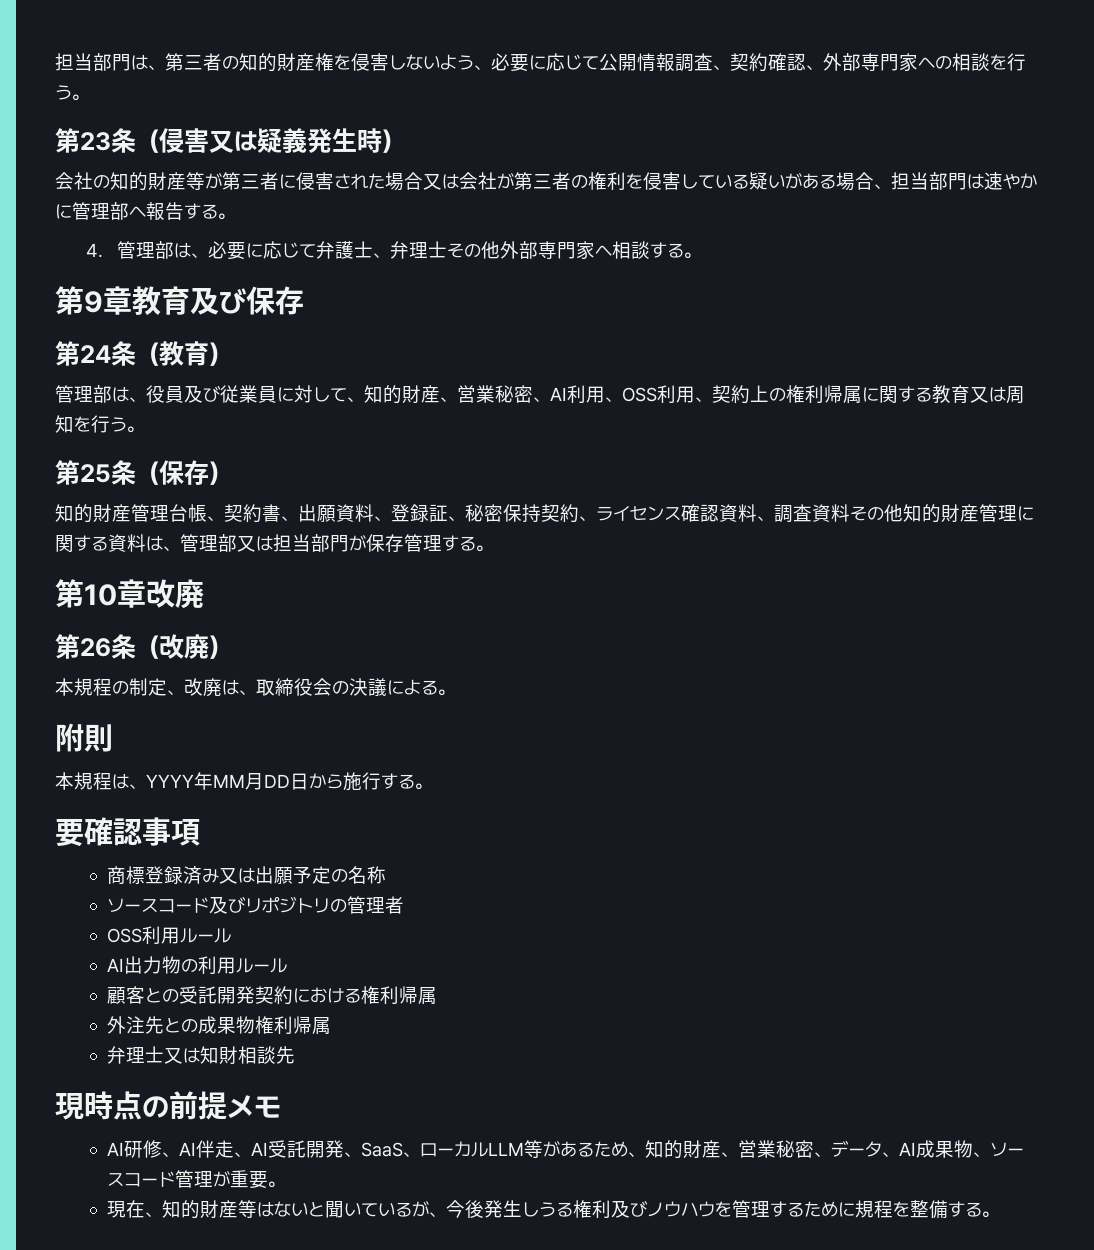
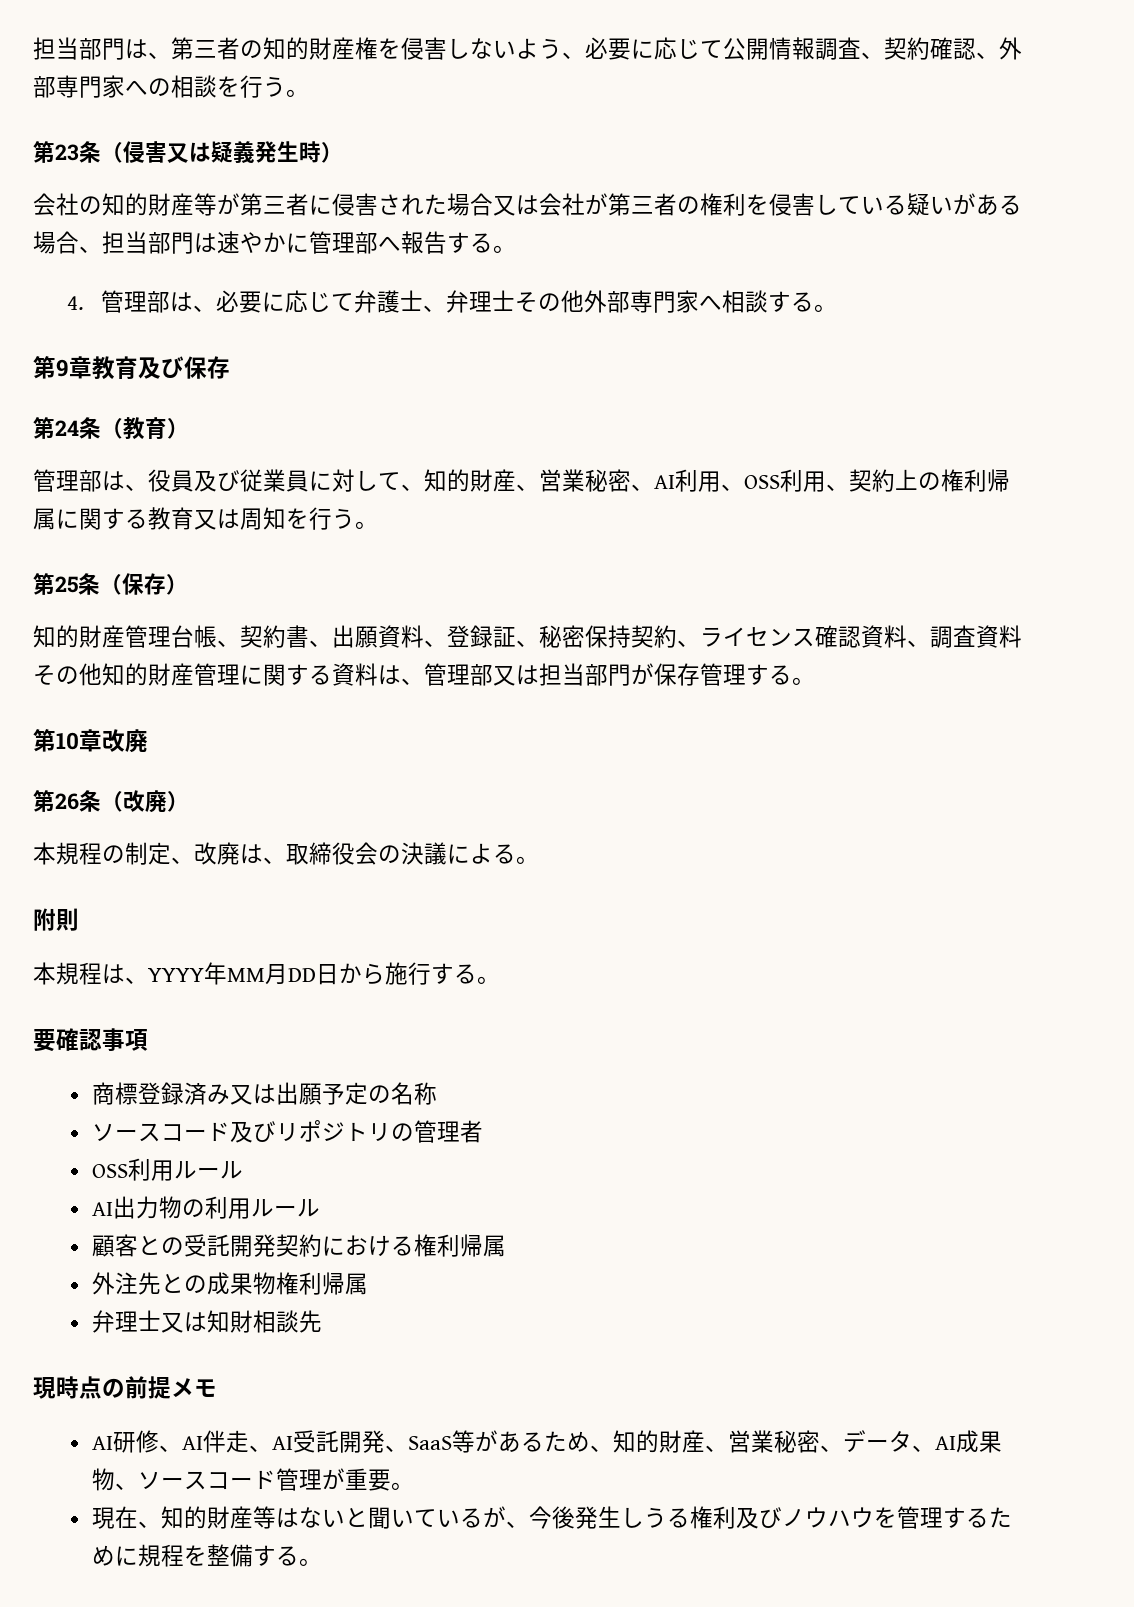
[402,1141,524,1157] 、ローカルLLM -> (452, 1443) none

